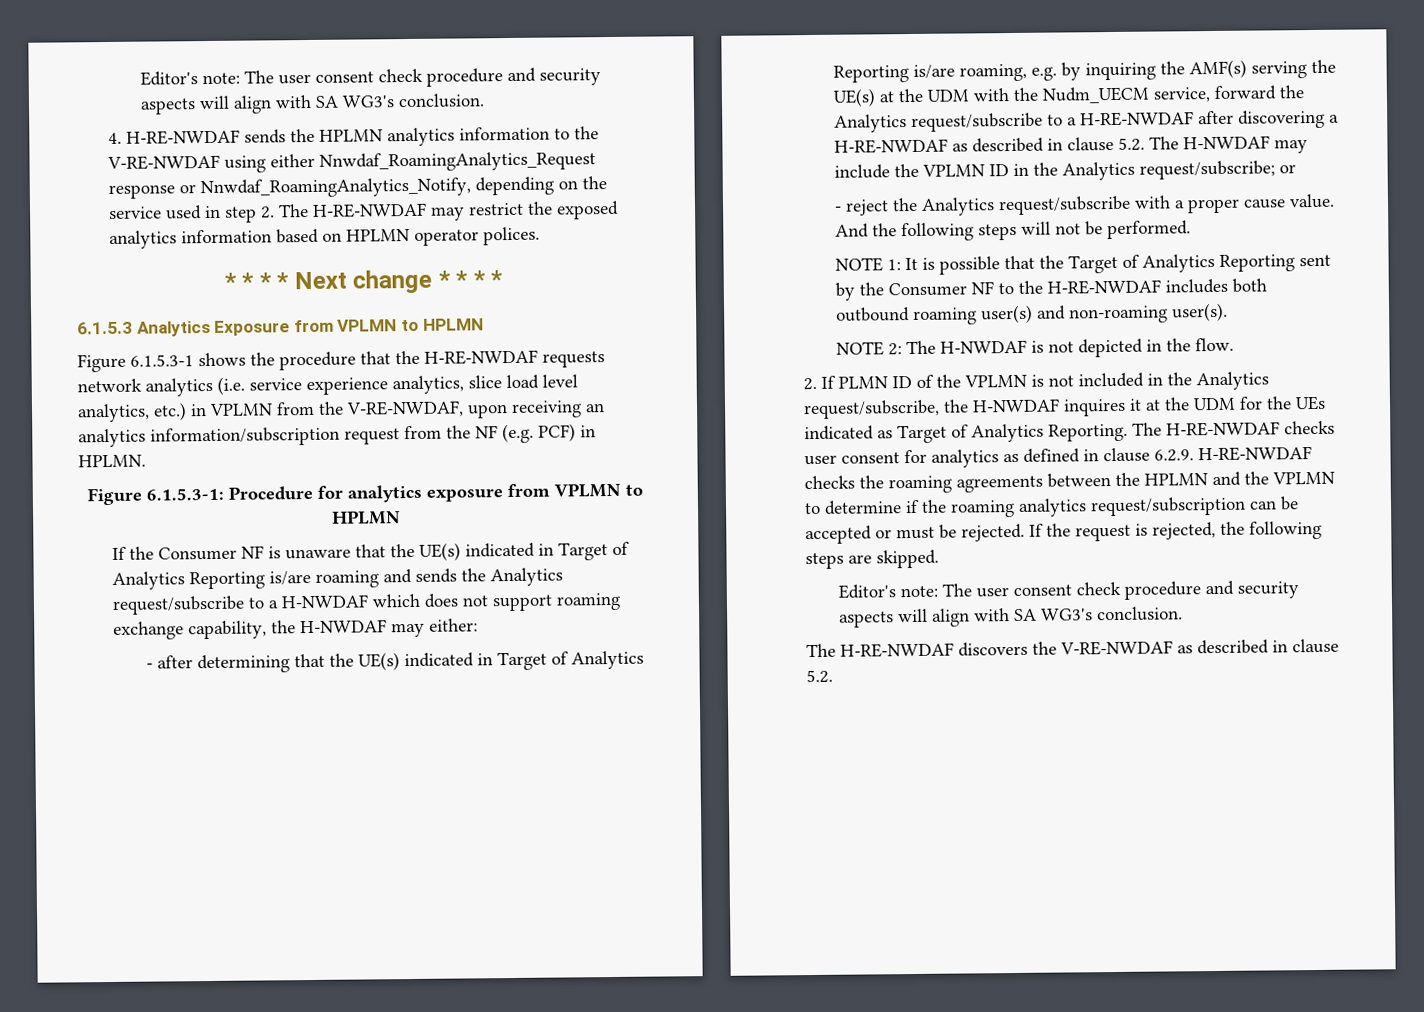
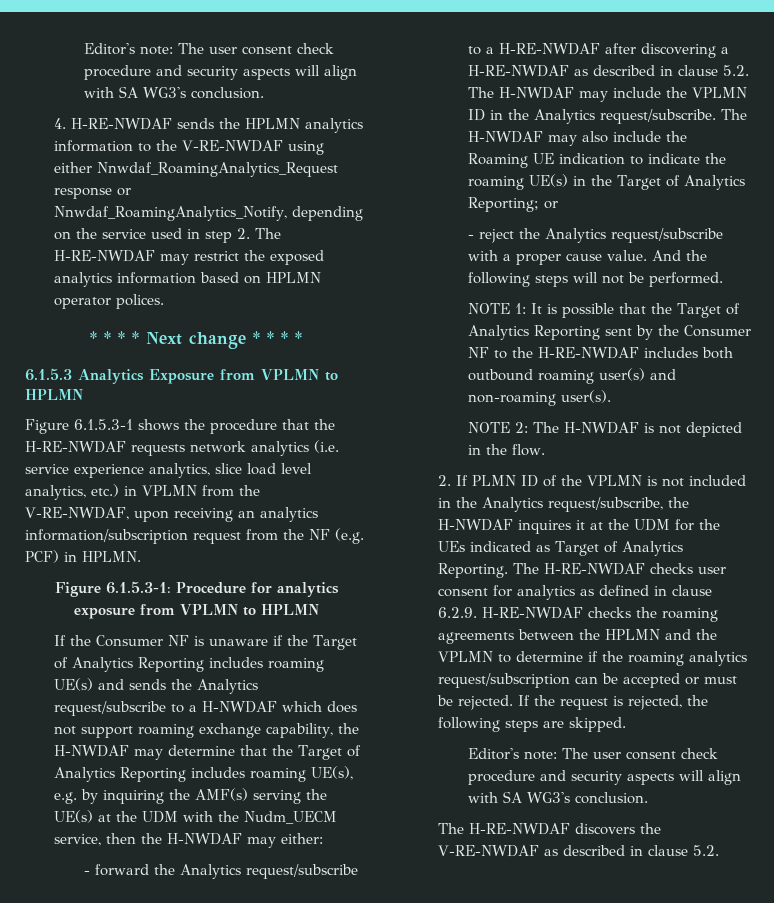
[354,541,630,561] [111,570,379,590] that the UE(s) indicated in Target of Analytics Reporting is/are roaming -> [273,635,358,650] [54,657,325,672] [54,678,94,691] if the Target of Analytics Reporting includes roaming UE(s)
[428,618,478,632] [145,650,644,674] [832,63,1027,83] either: // - after determining that the UE(s) indicated in Target of Analytics Reporting is/are roaming, -> [168,745,362,760] [54,766,354,782] determine that the Target of Analytics Reporting includes roaming UE(s),
(1211, 95) none -> [106,833,324,848] [83,870,90,875] then the H-NWDAF may either: // -
[1138,160,1275,180] request/subscribe; -> [599,109,747,124] [467,131,687,146] [467,153,726,168] [467,174,745,190] [467,197,539,212] request/subscribe. The H-NWDAF may also include the Roaming UE indication to indicate the roaming UE(s) in the Target of Analytics Reporting;

